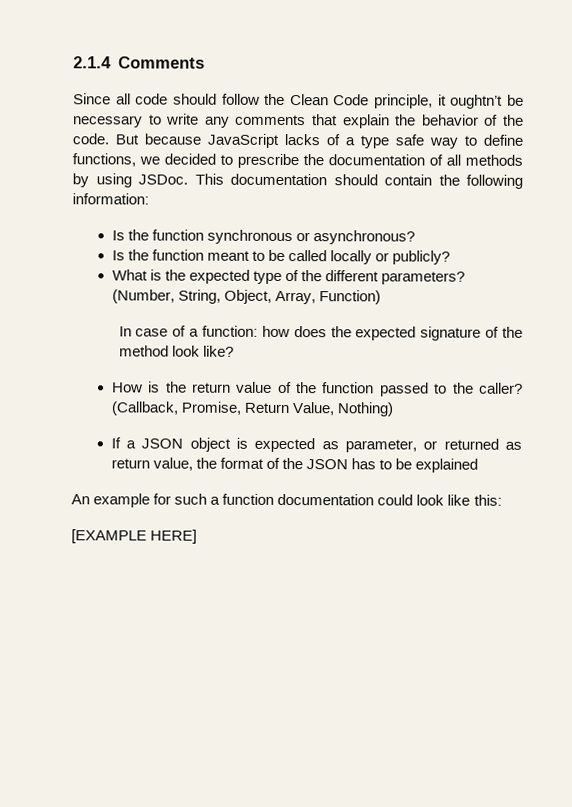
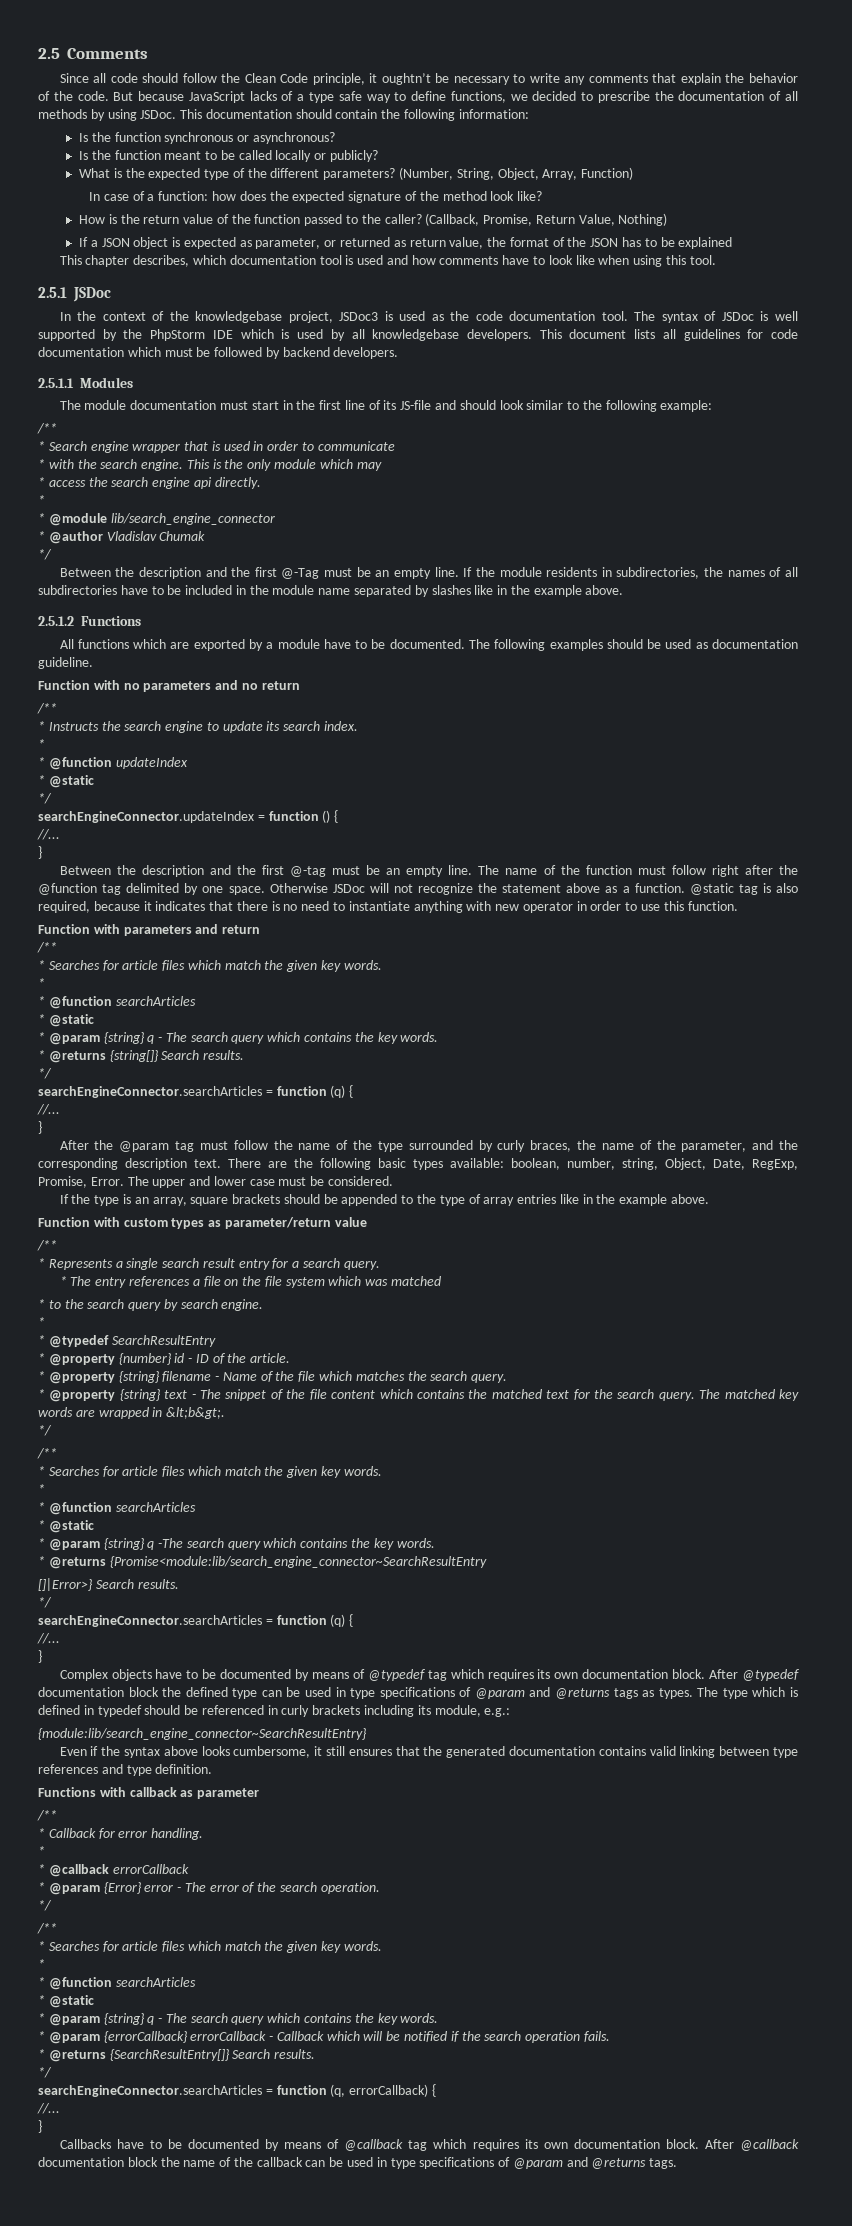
[73,56,112,69] 2.1.4 -> [38,48,60,59] 2.5
[71,493,502,508] [71,529,198,544] An example for such a function documentation could look like this: // [EXAMPLE HERE] -> [59,255,716,267] [38,287,111,302] [59,311,798,323] [38,329,798,341] [38,347,399,359] [38,377,133,388] [59,400,713,412] [37,423,57,434] [38,441,395,453] [38,459,382,471] [38,477,261,489] [38,495,45,505] [38,513,275,526] [38,531,206,544] [38,549,52,560] [59,567,798,579] [38,585,624,597] [38,616,141,626] [59,639,799,651] [38,657,93,669] [38,680,300,692] [37,703,57,714] [38,721,359,733] [38,739,45,749] [38,757,188,770] [38,775,94,788] [38,793,52,804] [38,810,339,823] [37,829,60,840] [38,846,42,859] [59,865,798,877] [38,883,799,895] [38,901,738,913] [38,924,261,936] [37,942,57,953] [38,960,382,972] [38,978,45,988] [38,996,196,1009] [38,1014,94,1027] [38,1032,439,1045] [38,1050,245,1063] [38,1068,52,1079] [38,1085,354,1098] [37,1104,60,1115] [38,1121,42,1134] [59,1140,798,1152] [38,1158,798,1170] [38,1176,394,1188] [59,1194,710,1206] [38,1217,367,1229] [37,1240,57,1251] [38,1258,380,1270] [59,1276,442,1288] [38,1299,264,1311] [38,1317,45,1327] [38,1335,216,1348] [38,1353,291,1366] [38,1371,508,1384] [38,1389,799,1402] [38,1407,226,1419] [38,1425,52,1436] [37,1448,57,1459] [38,1466,382,1478] [38,1484,45,1494] [38,1502,196,1515] [38,1520,94,1533] [38,1538,435,1551] [38,1556,487,1569] [38,1578,179,1591] [38,1597,52,1608] [38,1614,354,1627] [37,1633,60,1644] [38,1650,42,1663] [59,1669,800,1681] [38,1687,798,1699] [38,1705,511,1717] [38,1728,366,1740] [59,1746,798,1758] [38,1764,213,1776] [38,1787,260,1799] [37,1810,57,1821] [38,1828,204,1840] [38,1846,45,1856] [38,1864,189,1877] [38,1882,380,1895] [38,1900,52,1911] [37,1923,57,1934] [38,1941,382,1953] [38,1959,45,1969] [38,1977,196,1990] [38,1995,94,2008] [38,2013,439,2026] [38,2031,610,2044] [38,2049,316,2062] [38,2067,52,2078] [38,2084,436,2097] [37,2103,60,2114] [38,2120,42,2133] [59,2139,799,2151] [38,2157,678,2169] This chapter describes, which documentation tool is used and how comments have to look like when using this tool. // 2.5.1 JSDoc // In the context of the knowledgebase project, JSDoc3 is used as the code documentation tool. The syntax of JSDoc is well supported by the PhpStorm IDE which is used by all knowledgebase developers. This document lists all guidelines for code documentation which must be followed by backend developers. // 2.5.1.1 Modules // The module documentation must start in the first line of its JS-file and should look similar to the following example: // /** // * Search engine wrapper that is used in order to communicate // * with the search engine. This is the only module which may // * access the search engine api directly. // * // * @module lib/search_engine_connector // * @author Vladislav Chumak // */ // Between the description and the first @-Tag must be an empty line. If the module residents in subdirectories, the names of all subdirectories have to be included in the module name separated by slashes like in the example above. // 2.5.1.2 Functions // All functions which are exported by a module have to be documented. The following examples should be used as documentation guideline. // Function with no parameters and no return // /** // * Instructs the search engine to update its search index. // * // * @function updateIndex // * @static // */ // searchEngineConnector.updateIndex = function () { // //... // } // Between the description and the first @-tag must be an empty line. The name of the function must follow right after the @function tag delimited by one space. Otherwise JSDoc will not recognize the statement above as a function. @static tag is also required, because it indicates that there is no need to instantiate anything with new operator in order to use this function. // Function with parameters and return // /** // * Searches for article files which match the given key words. // * // * @function searchArticles // * @static // * @param {string} q - The search query which contains the key words. // * @returns {string[]} Search results. // */ // searchEngineConnector.searchArticles = function (q) { // //... // } // After the @param tag must follow the name of the type surrounded by curly braces, the name of the parameter, and the corresponding description text. There are the following basic types available: boolean, number, string, Object, Date, RegExp, Promise, Error. The upper and lower case must be considered. // If the type is an array, square brackets should be appended to the type of array entries like in the example above. // Function with custom types as parameter/return value // /** // * Represents a single search result entry for a search query. // * The entry references a file on the file system which was matched // * to the search query by search engine. // * // * @typedef SearchResultEntry // * @property {number} id - ID of the article. // * @property {string} filename - Name of the file which matches the search query. // * @property {string} text - The snippet of the file content which contains the matched text for the search query. The matched key words are wrapped in &lt;b&gt;. // */ // /** // * Searches for article files which match the given key words. // * // * @function searchArticles // * @static // * @param {string} q -The search query which contains the key words. // * @returns {Promise<module:lib/search_engine_connector~SearchResultEntry // []|Error>} Search results. // */ // searchEngineConnector.searchArticles = function (q) { // //... // } // Complex objects have to be documented by means of @typedef tag which requires its own documentation block. After @typedef documentation block the defined type can be used in type specifications of @param and @returns tags as types. The type which is defined in typedef should be referenced in curly brackets including its module, e.g.: // {module:lib/search_engine_connector~SearchResultEntry} // Even if the syntax above looks cumbersome, it still ensures that the generated documentation contains valid linking between type references and type definition. // Functions with callback as parameter // /** // * Callback for error handling. // * // * @callback errorCallback // * @param {Error} error - The error of the search operation. // */ // /** // * Searches for article files which match the given key words. // * // * @function searchArticles // * @static // * @param {string} q - The search query which contains the key words. // * @param {errorCallback} errorCallback - Callback which will be notified if the search operation fails. // * @returns {SearchResultEntry[]} Search results. // */ // searchEngineConnector.searchArticles = function (q, errorCallback) { // //... // } // Callbacks have to be documented by means of @callback tag which requires its own documentation block. After @callback documentation block the name of the callback can be used in type specifications of @param and @returns tags.

